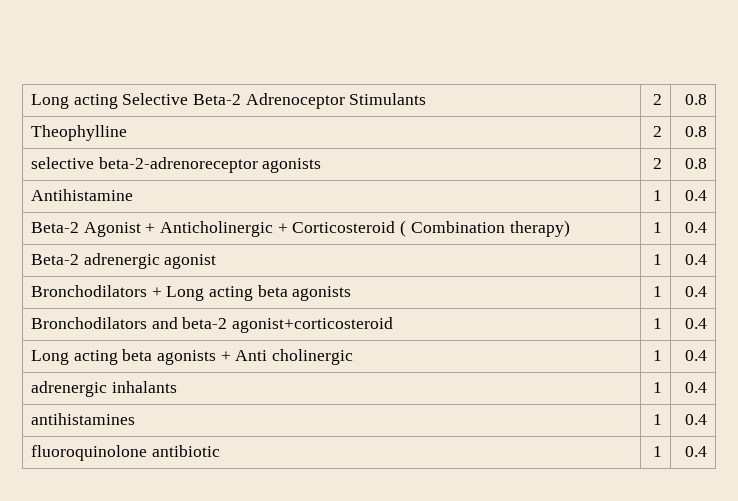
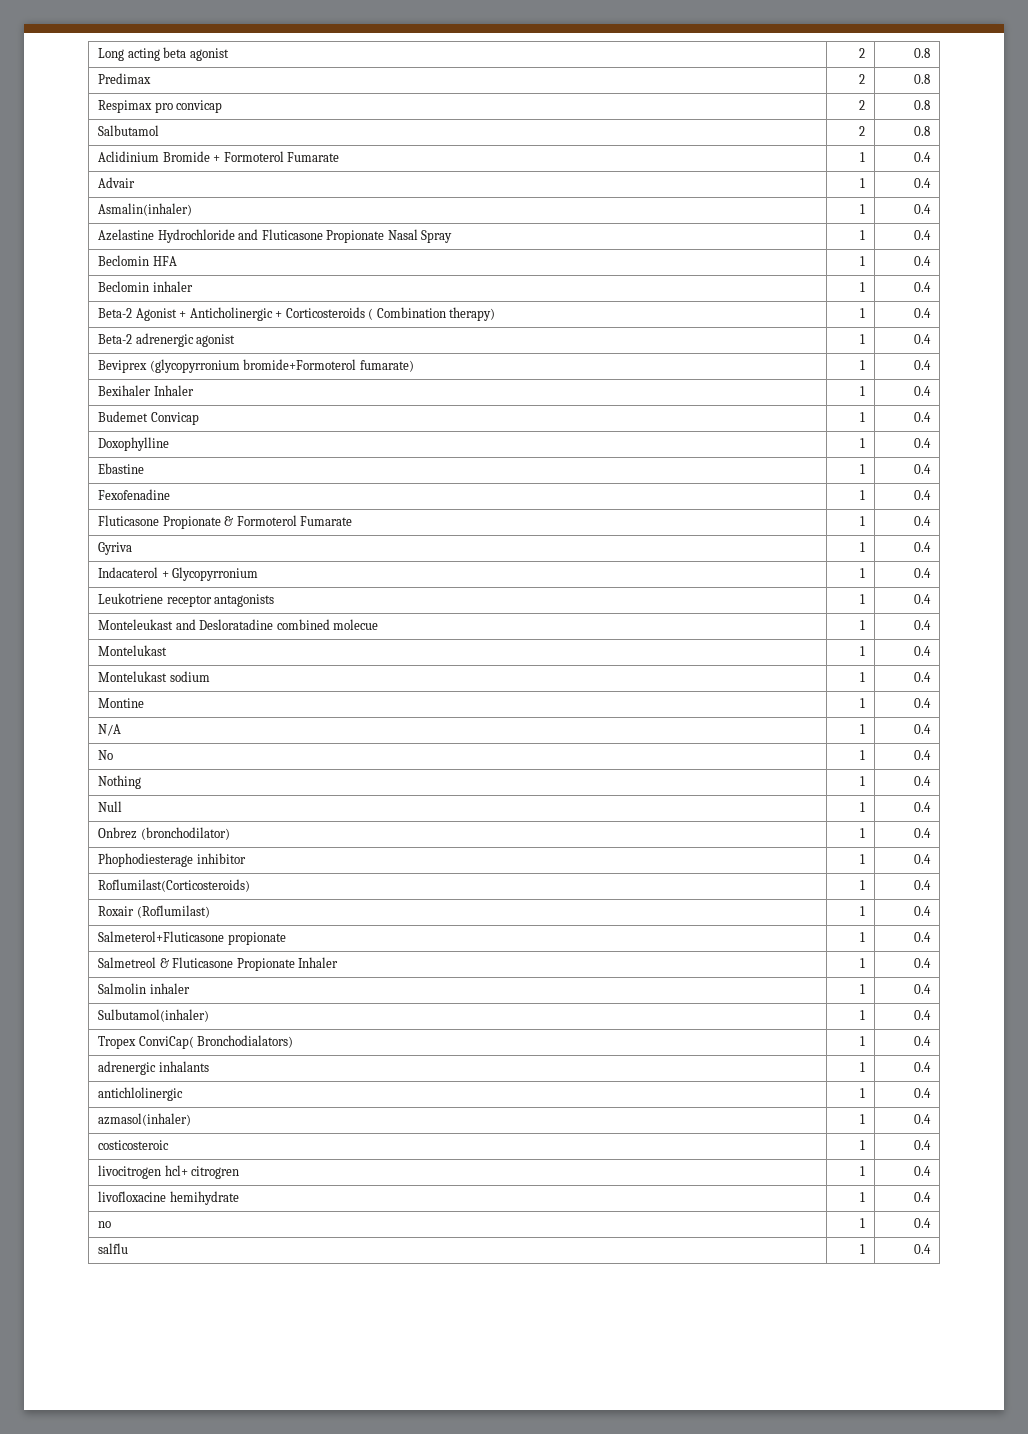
[30,93,427,109] [653,94,663,105] [685,94,708,105] [30,125,127,141] [653,126,663,137] [685,126,708,137] [30,157,322,173] [653,158,663,169] [685,158,708,169] [30,189,133,201] Long acting Selective Beta-2 Adrenoceptor Stimulants | 2 | 0.8 // Theophylline | 2 | 0.8 // selective beta-2-adrenoreceptor agonists | 2 | 0.8 // Antihistamine -> [98,47,229,61] [858,48,865,58] [913,48,930,58] [98,73,152,84] [858,74,865,84] [913,74,930,84] [98,100,223,113] [858,100,865,110] [913,100,930,110] [98,125,160,136] [858,126,865,136] [913,126,930,136] [98,151,340,162] [859,152,865,162] [913,152,931,162] [98,177,136,188] [859,178,865,188] [913,178,931,188] [98,203,193,216] [859,204,865,214] [913,204,931,214] [98,229,453,243] [859,230,865,240] [913,230,931,240] [98,255,177,266] [859,256,865,266] [913,256,931,266] [98,281,193,292] Long acting beta agonist | 2 | 0.8 // Predimax | 2 | 0.8 // Respimax pro convicap | 2 | 0.8 // Salbutamol | 2 | 0.8 // Aclidinium Bromide + Formoterol Fumarate | 1 | 0.4 // Advair | 1 | 0.4 // Asmalin(inhaler) | 1 | 0.4 // Azelastine Hydrochloride and Fluticasone Propionate Nasal Spray | 1 | 0.4 // Beclomin HFA | 1 | 0.4 // Beclomin inhaler
[292,221,396,233] Corticosteroid -> [285,307,365,318] Corticosteroids
[30,285,352,301] [653,286,663,297] [685,286,708,297] [30,317,394,333] [653,318,663,329] [685,318,708,329] [30,349,354,365] Bronchodilators + Long acting beta agonists | 1 | 0.4 // Bronchodilators and beta-2 agonist+corticosteroid | 1 | 0.4 // Long acting beta agonists + Anti cholinergic -> [98,359,414,373] [859,360,865,370] [913,360,931,370] [98,385,194,396] [859,386,865,396] [913,386,931,396] [98,411,199,425] [859,412,865,422] [913,412,931,422] [98,437,170,451] [859,438,865,448] [913,438,931,448] [98,463,145,474] [859,464,865,474] [913,464,931,474] [98,489,171,500] [859,490,865,500] [913,490,931,500] [98,515,353,529] [859,516,865,526] [913,516,931,526] [98,542,133,555] [859,542,865,552] [913,542,931,552] [98,567,259,581] [859,568,865,578] [913,568,931,578] [98,593,275,607] [859,594,865,604] [913,594,931,604] [98,619,379,630] [859,620,865,630] [913,620,931,630] [98,645,168,656] [859,646,865,656] [913,646,931,656] [98,671,210,682] [859,672,865,682] [913,672,931,682] [98,698,145,708] [859,698,865,708] [913,698,931,708] [98,724,122,736] [859,724,865,734] [913,724,931,734] [98,750,114,760] [859,750,865,760] [913,750,931,760] [98,775,142,789] [859,776,865,786] [913,776,931,786] [98,801,123,812] [859,802,865,812] [913,802,931,812] [98,827,230,840] [859,828,865,838] [913,828,931,838] [98,853,246,867] [859,854,865,864] [913,854,931,864] [98,879,251,892] [859,880,865,890] [913,880,931,890] [98,905,210,918] [859,906,865,916] [913,906,931,916] [98,931,286,945] [859,932,865,942] [913,932,931,942] [98,957,339,971] [859,958,865,968] [913,958,931,968] [98,983,190,994] [859,984,865,994] [913,984,931,994] [98,1009,210,1022] [859,1010,865,1020] [913,1010,931,1020] [98,1035,294,1049] Beviprex (glycopyrronium bromide+Formoterol fumarate) | 1 | 0.4 // Bexihaler Inhaler | 1 | 0.4 // Budemet Convicap | 1 | 0.4 // Doxophylline | 1 | 0.4 // Ebastine | 1 | 0.4 // Fexofenadine | 1 | 0.4 // Fluticasone Propionate & Formoterol Fumarate | 1 | 0.4 // Gyriva | 1 | 0.4 // Indacaterol + Glycopyrronium | 1 | 0.4 // Leukotriene receptor antagonists | 1 | 0.4 // Monteleukast and Desloratadine combined molecue | 1 | 0.4 // Montelukast | 1 | 0.4 // Montelukast sodium | 1 | 0.4 // Montine | 1 | 0.4 // N/A | 1 | 0.4 // No | 1 | 0.4 // Nothing | 1 | 0.4 // Null | 1 | 0.4 // Onbrez (bronchodilator) | 1 | 0.4 // Phophodiesterage inhibitor | 1 | 0.4 // Roflumilast(Corticosteroids) | 1 | 0.4 // Roxair (Roflumilast) | 1 | 0.4 // Salmeterol+Fluticasone propionate | 1 | 0.4 // Salmetreol & Fluticasone Propionate Inhaler | 1 | 0.4 // Salmolin inhaler | 1 | 0.4 // Sulbutamol(inhaler) | 1 | 0.4 // Tropex ConviCap( Bronchodialators)
[30,413,135,425] [653,414,663,425] [685,414,708,425] [30,445,220,461] [653,446,663,457] [685,446,708,457] antihistamines | 1 | 0.4 // fluoroquinolone antibiotic | 1 | 0.4 -> [98,1087,184,1101] [859,1088,865,1098] [913,1088,931,1098] [98,1113,192,1126] [859,1114,865,1124] [913,1114,931,1124] [98,1140,170,1150] [859,1140,865,1150] [913,1140,931,1150] [98,1165,240,1179] [859,1166,865,1176] [913,1166,931,1176] [98,1191,239,1205] [859,1192,865,1202] [913,1192,931,1202] [98,1221,112,1228] [859,1218,865,1228] [913,1218,931,1228] [98,1243,129,1254] [859,1244,865,1254] [913,1244,931,1254] antichlolinergic | 1 | 0.4 // azmasol(inhaler) | 1 | 0.4 // costicosteroic | 1 | 0.4 // livocitrogen hcl+ citrogren | 1 | 0.4 // livofloxacine hemihydrate | 1 | 0.4 // no | 1 | 0.4 // salflu | 1 | 0.4

